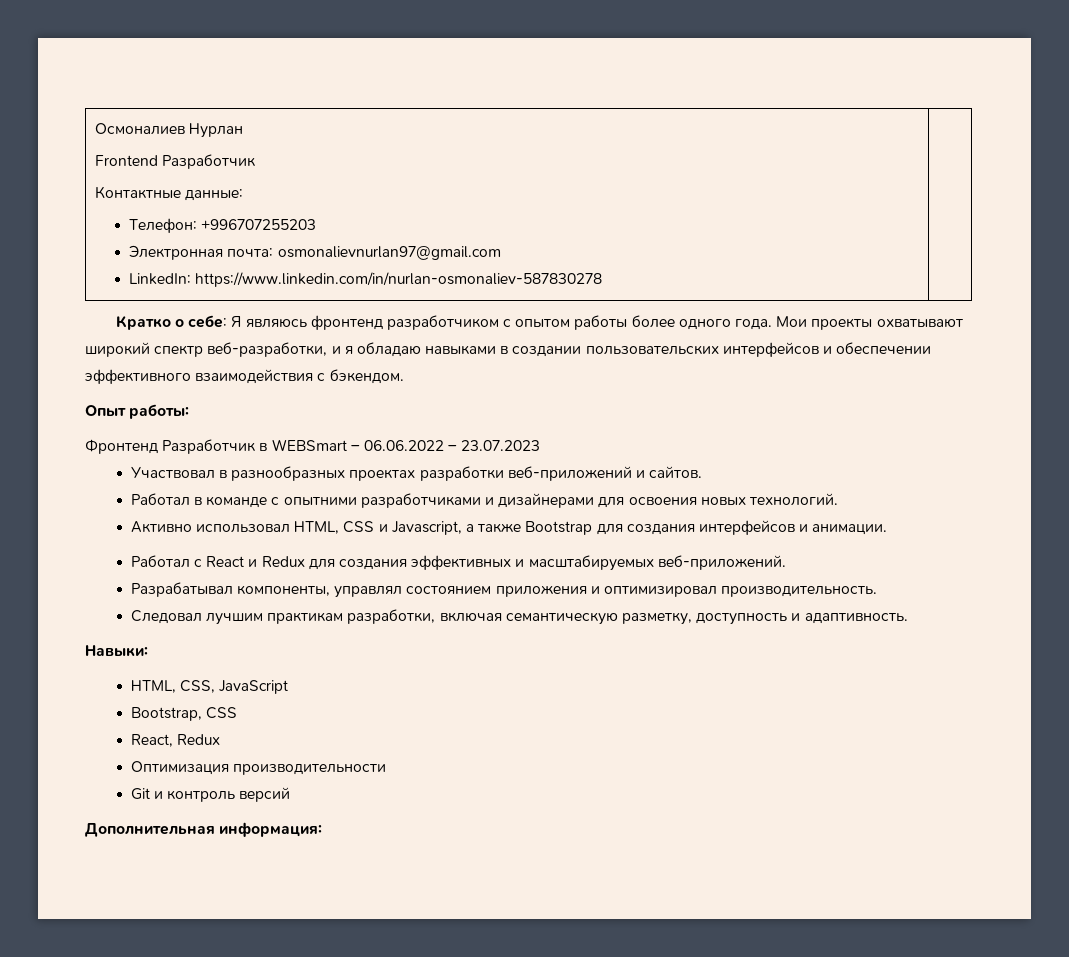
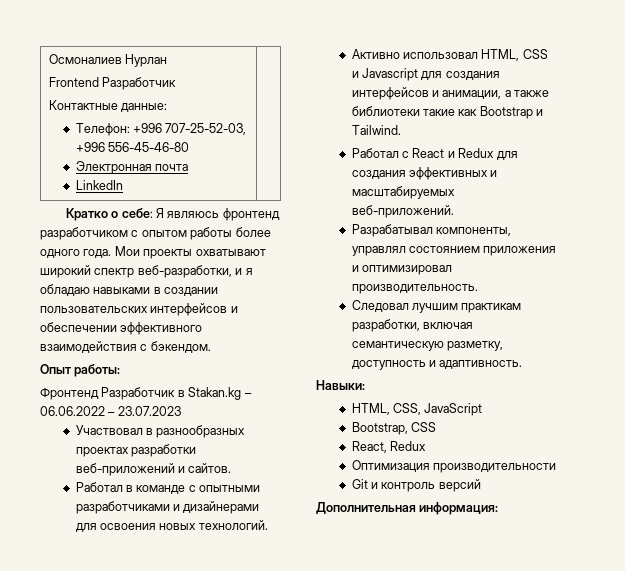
[201,219,317,230] [129,245,501,260] [129,272,603,287] +996707255203 // Электронная почта: osmonalievnurlan97@gmail.com // LinkedIn: https://www.linkedin.com/in/nurlan-osmonaliev-587830278 -> [132,123,247,135] [75,142,189,152] [75,161,188,174] [75,180,123,190] +996 707-25-52-03, +996 556-45-46-80 // Электронная почта // LinkedIn
[271,439,347,451] WEBSmart -> [188,387,242,400] Stakan.kg
[283,497,357,505] опытними -> [199,485,261,492] опытными
[391,520,888,535] Javascript, а также Bootstrap для создания интерфейсов и анимации. -> [362,68,500,81] [351,87,550,100] [351,106,544,119] [351,125,401,135] Javascript для создания интерфейсов и анимации, а также библиотеки такие как Bootstrap и Tailwind.

